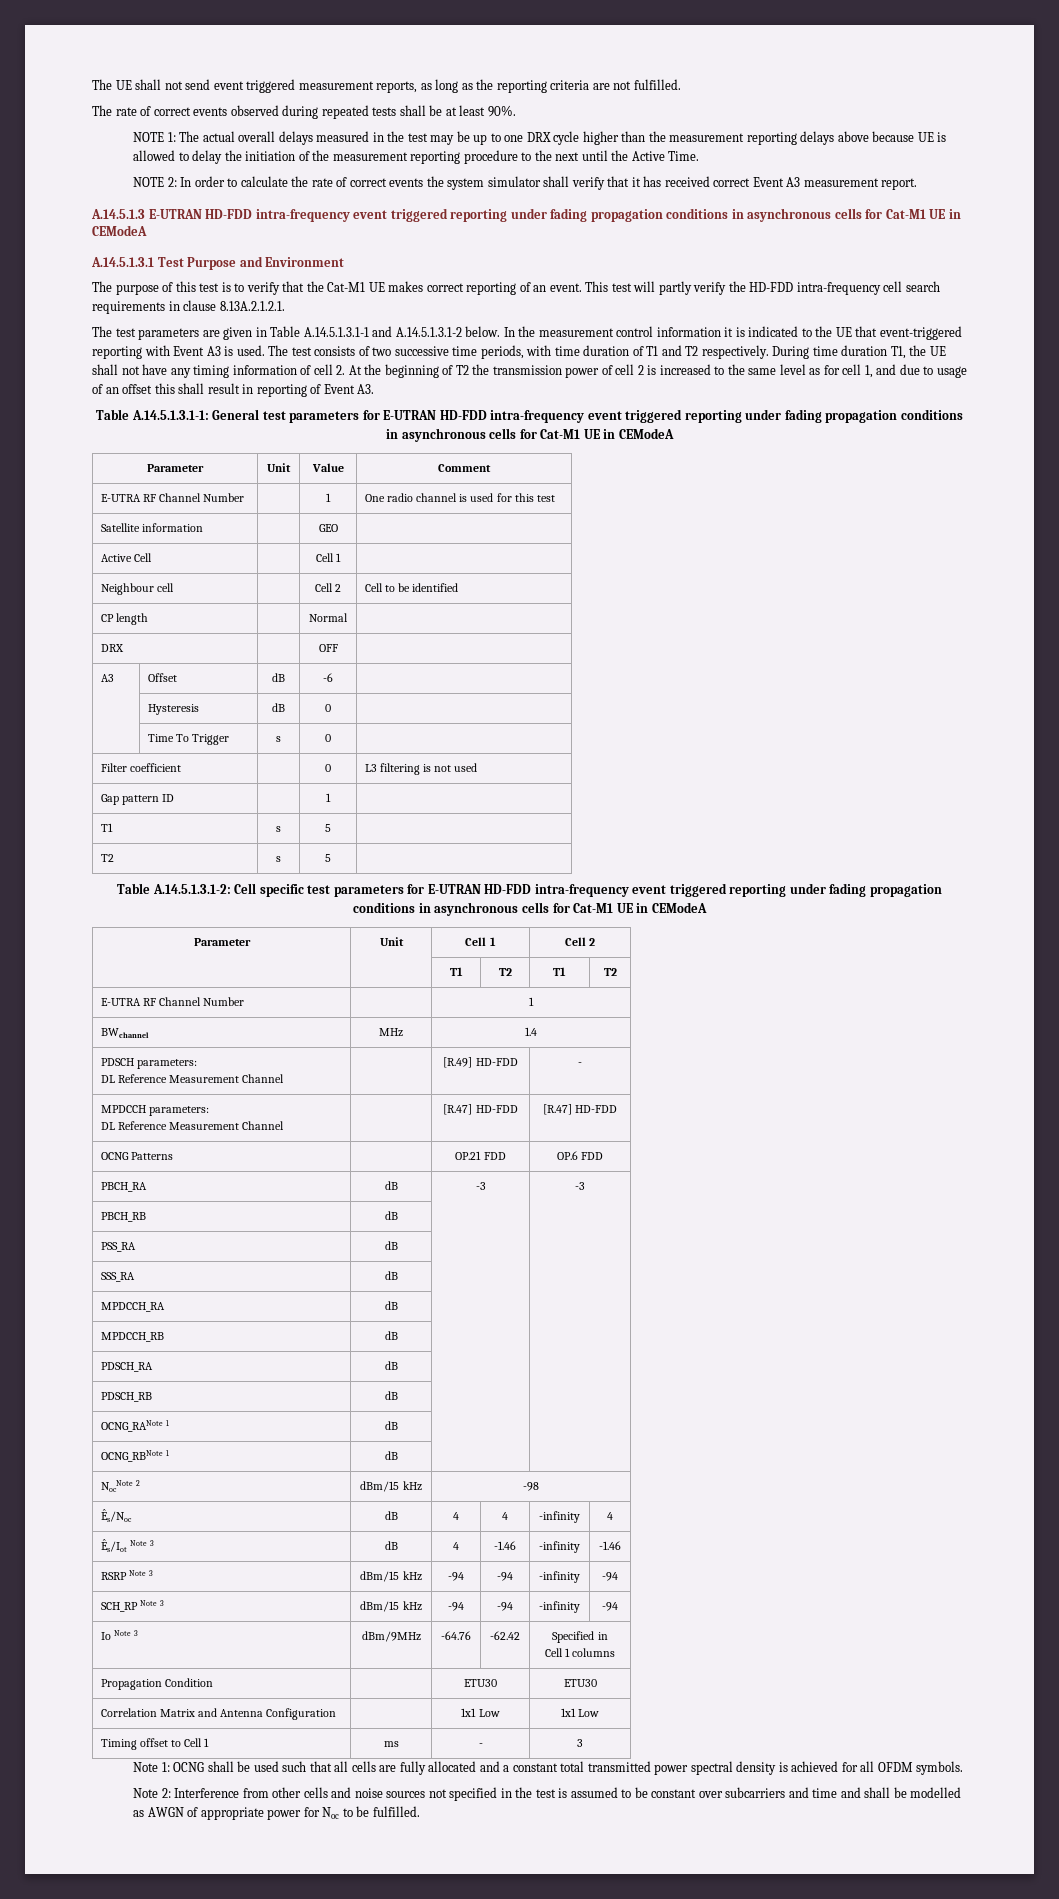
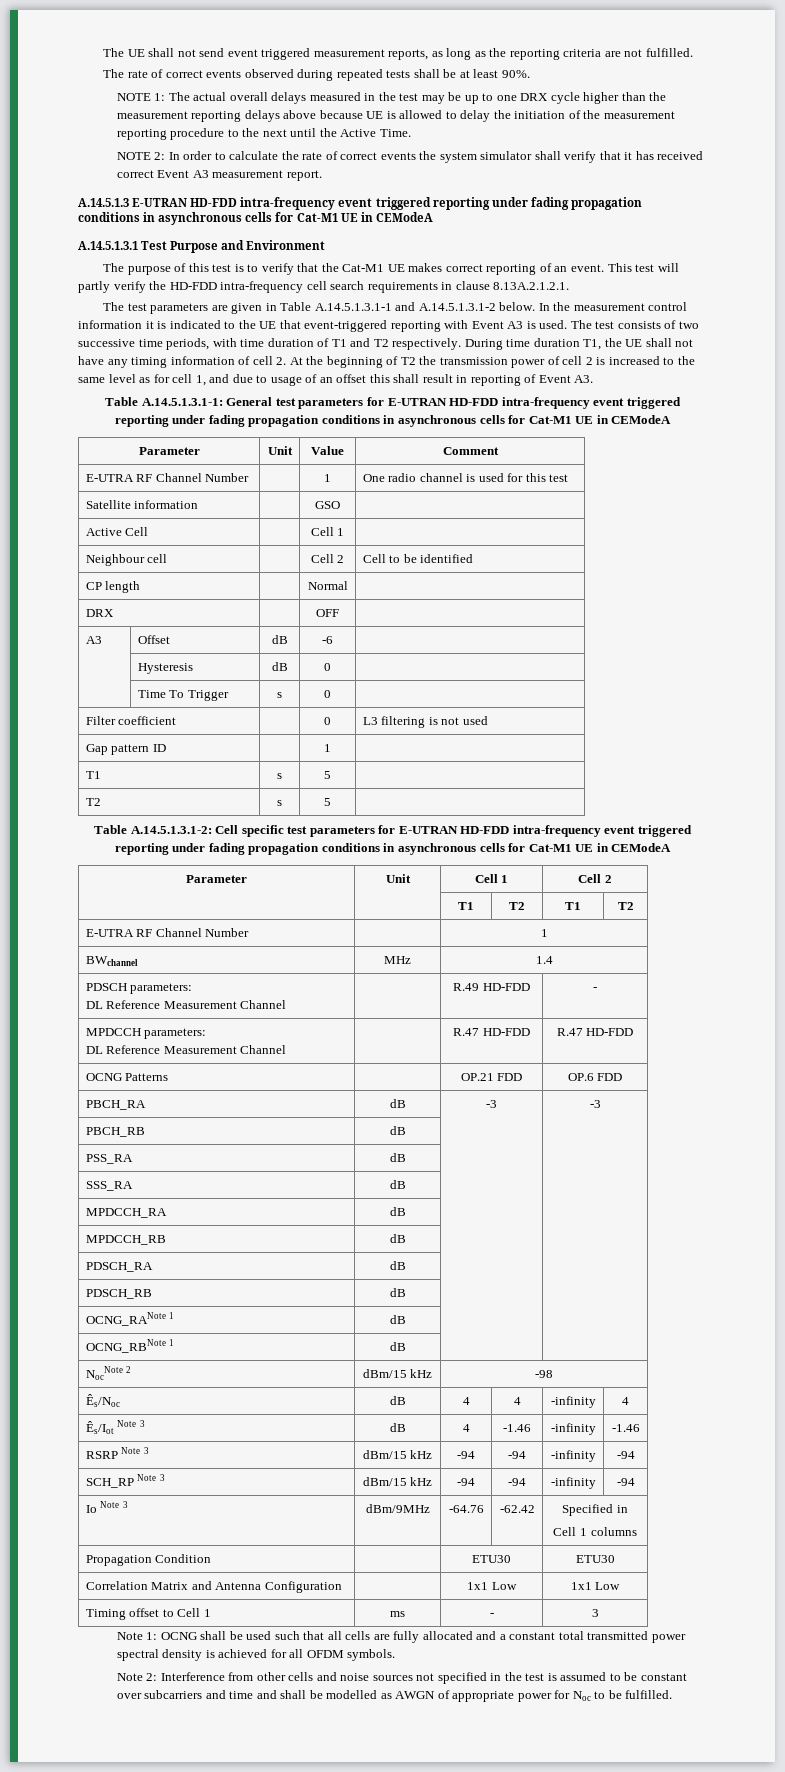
[318,524,338,532] GEO -> [315,501,340,509] GSO
[443,1057,473,1068] [R.49] -> [453,983,480,991] R.49
[443,1104,518,1115] [542,1104,572,1115] [R.47] HD-FDD | [R.47] -> [453,1028,530,1036] [556,1028,583,1036] R.47 HD-FDD | R.47

